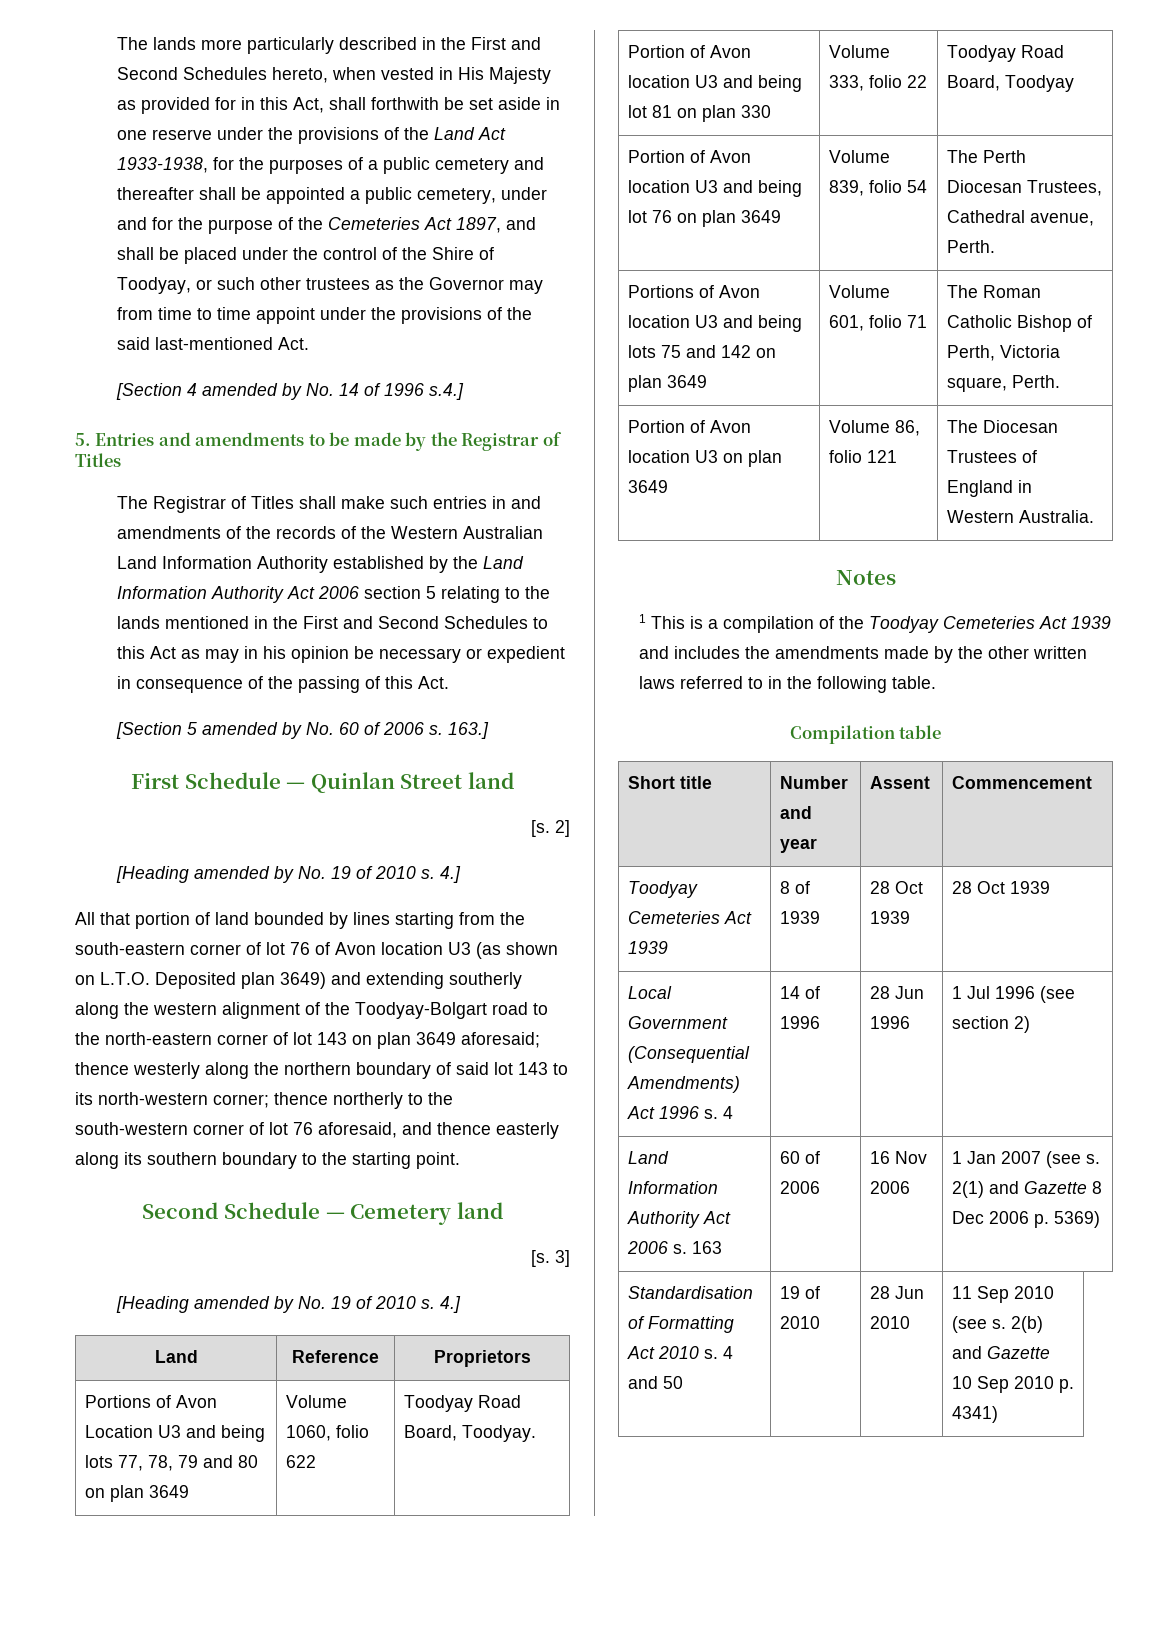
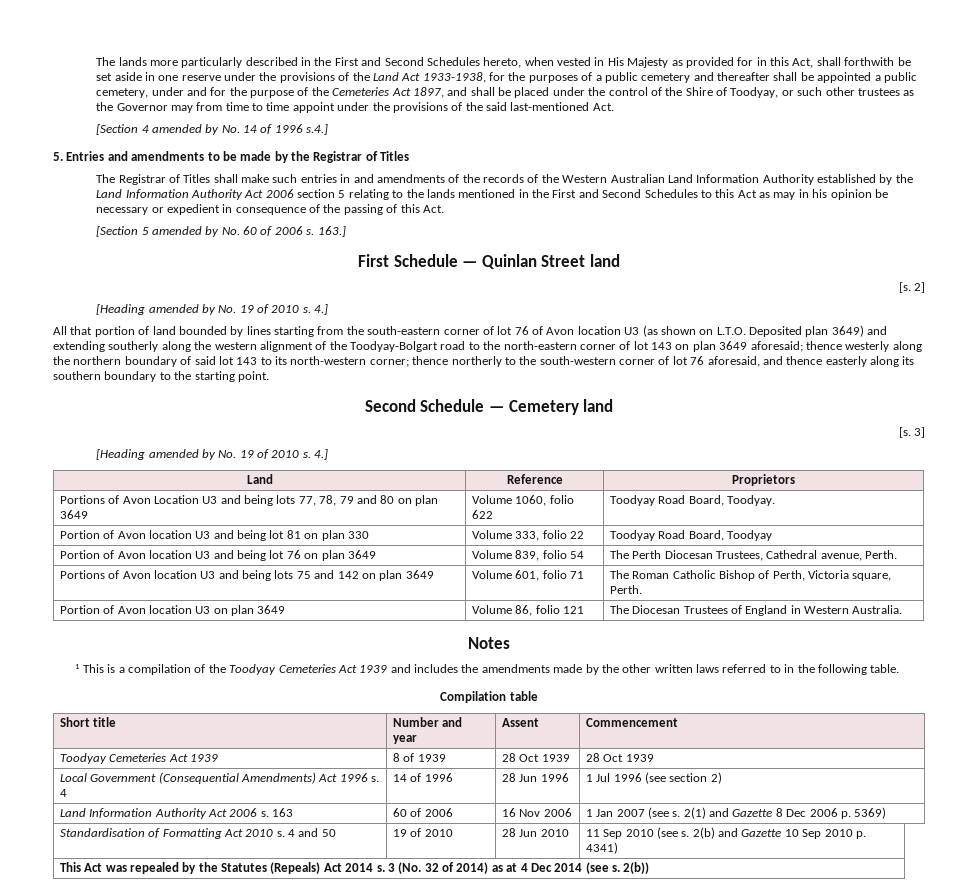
(998, 1414) none -> [59,862,650,874] // This Act was repealed by the Statutes (Repeals) Act 2014 s. 3 (No. 32 of 2014) as at 4 Dec 2014 (see s. 2(b))

